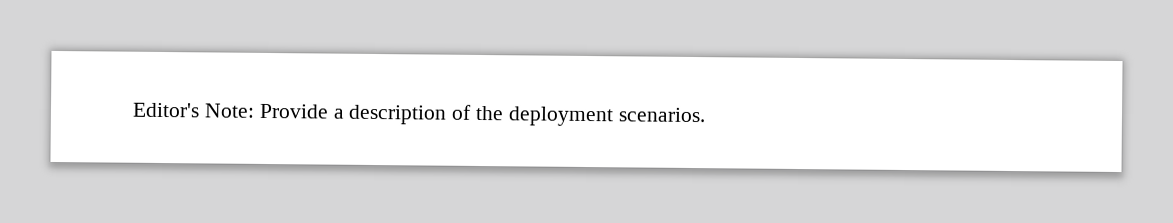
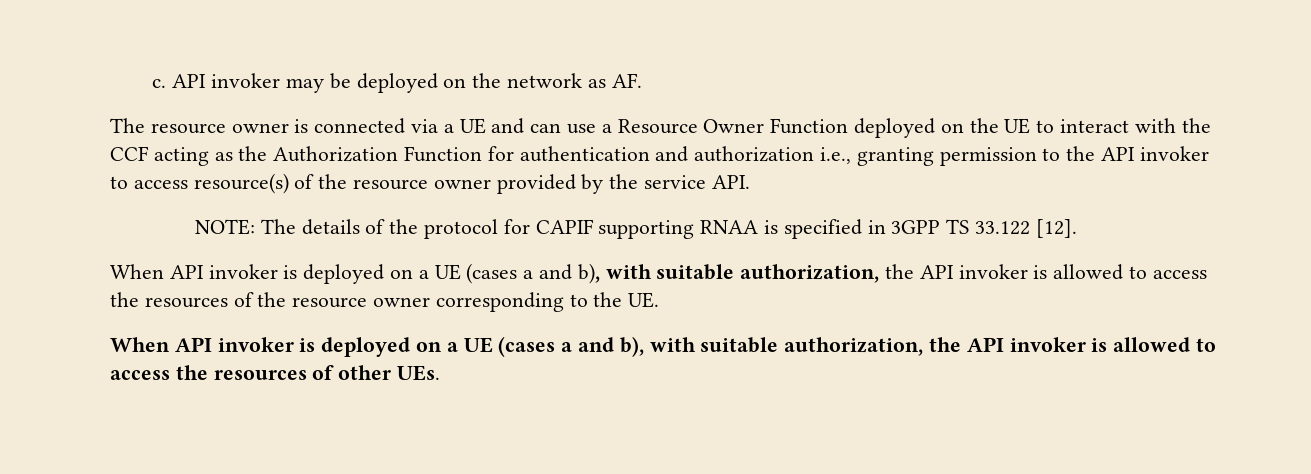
[132,102,706,127] Editor's Note: Provide a description of the deployment scenarios. -> [152,73,642,93] [110,118,1211,138] [110,146,1209,166] [110,173,750,194] [194,219,1077,239] [110,263,1207,284] [110,292,660,312] [110,336,1217,357] [110,365,441,381] c. API invoker may be deployed on the network as AF. // The resource owner is connected via a UE and can use a Resource Owner Function deployed on the UE to interact with the CCF acting as the Authorization Function for authentication and authorization i.e., granting permission to the API invoker to access resource(s) of the resource owner provided by the service API. // NOTE: The details of the protocol for CAPIF supporting RNAA is specified in 3GPP TS 33.122 [12]. // When API invoker is deployed on a UE (cases a and b), with suitable authorization, the API invoker is allowed to access the resources of the resource owner corresponding to the UE. // When API invoker is deployed on a UE (cases a and b), with suitable authorization, the API invoker is allowed to access the resources of other UEs.

